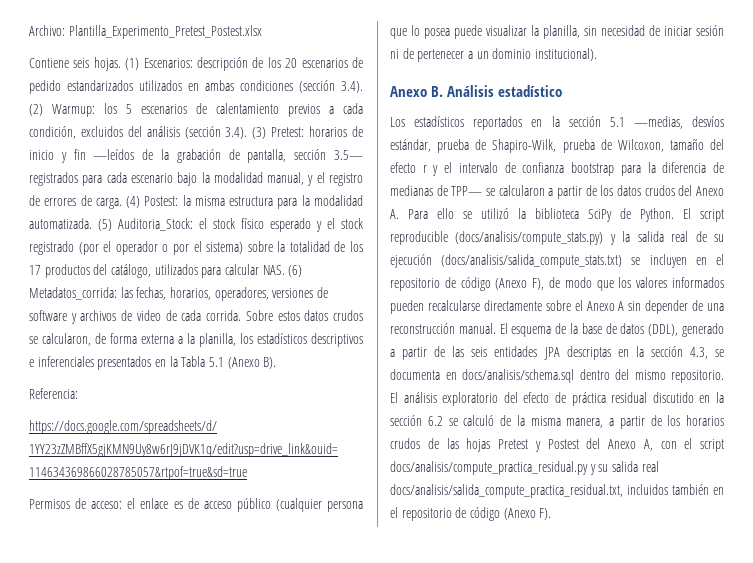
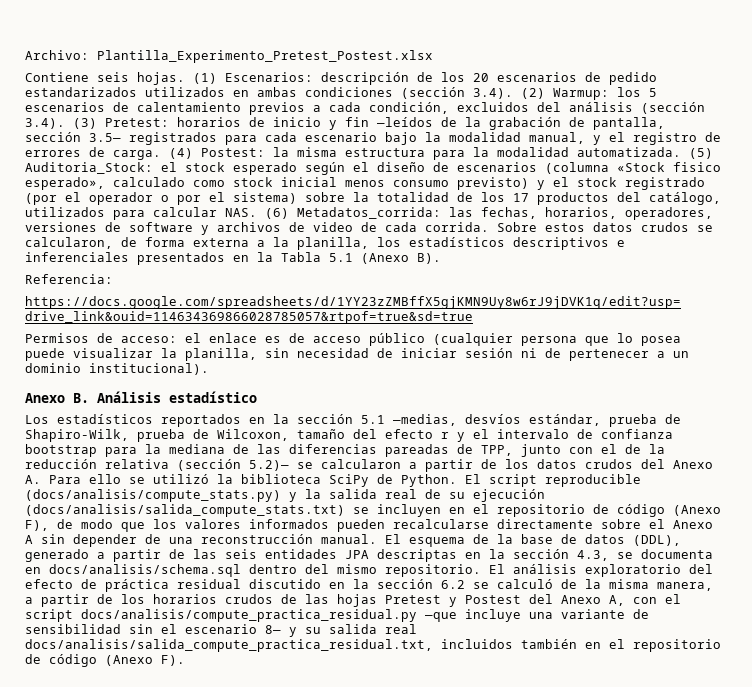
[241,218,311,232] físico esperado -> [233,162,721,175] [25,177,529,190] esperado según el diseño de escenarios (columna «Stock fisico esperado», calculado como stock inicial menos consumo previsto)
[662,162,724,173] [390,185,483,196] diferencia de medianas de TPP— -> [169,444,665,457] [25,459,289,471] mediana de las diferencias pareadas de TPP, junto con el de la reducción relativa (sección 5.2)—
(588, 468) none -> [425,609,649,622] [25,624,281,634] —que incluye una variante de sensibilidad sin el escenario 8—

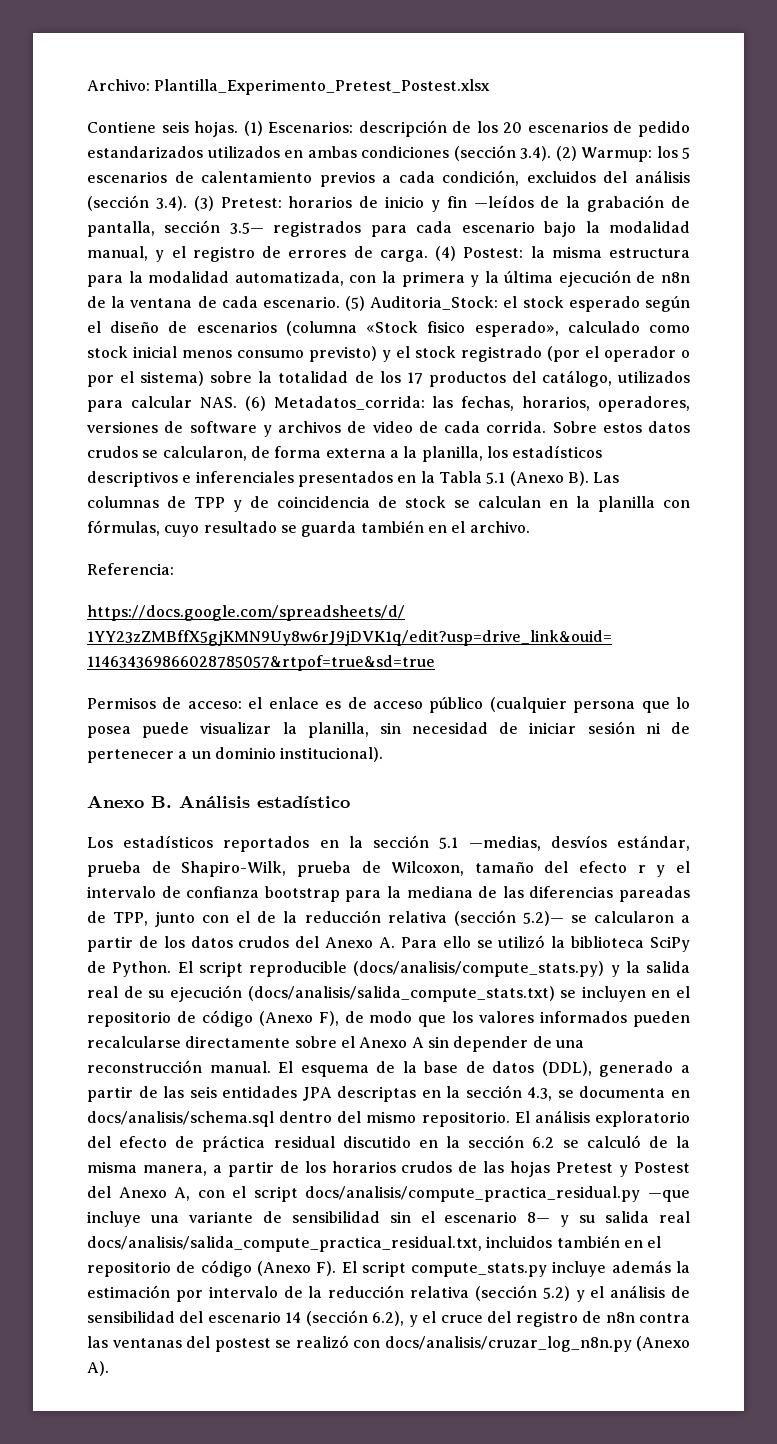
[577,147,681,157] automatizada. -> [234,270,690,287] [87,296,340,308] automatizada, con la primera y la última ejecución de n8n de la ventana de cada escenario.
(441, 258) none -> [593,472,620,483] [87,496,690,512] [87,520,530,537] Las columnas de TPP y de coincidencia de stock se calculan en la planilla con fórmulas, cuyo resultado se guarda también en el archivo.
(185, 660) none -> [341,1260,690,1277] [87,1285,690,1302] [87,1310,690,1327] [87,1335,690,1352] [87,1361,109,1376] El script compute_stats.py incluye además la estimación por intervalo de la reducción relativa (sección 5.2) y el análisis de sensibilidad del escenario 14 (sección 6.2), y el cruce del registro de n8n contra las ventanas del postest se realizó con docs/analisis/cruzar_log_n8n.py (Anexo A).

